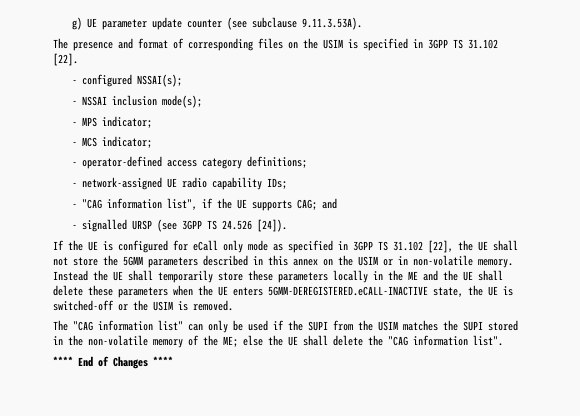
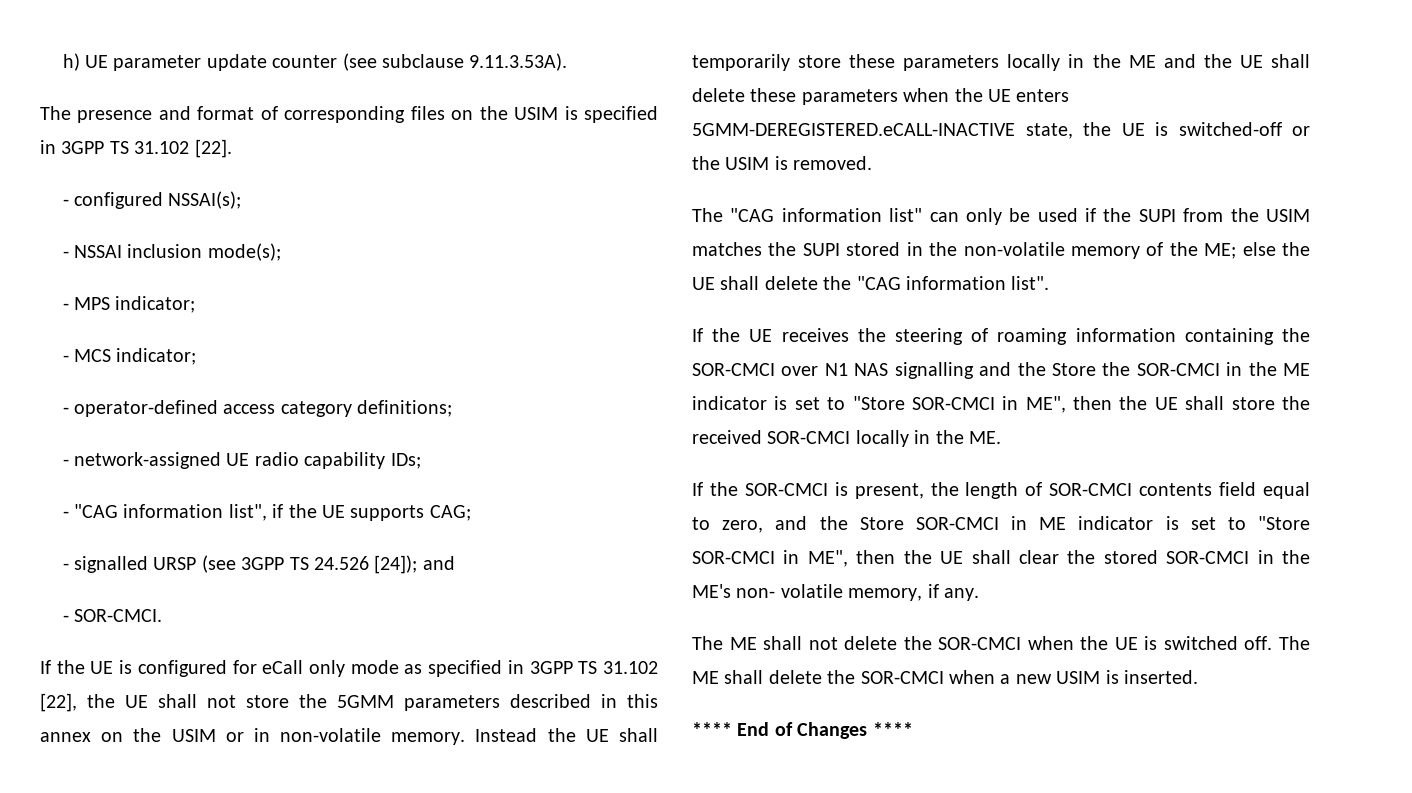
[71,17,82,30] g) -> [62,53,80,71] h)
[321,198,337,209] and -> (471, 513) none
[256,219,287,232] [24]). -> [374,555,455,574] [62,609,163,622] [24]); and // - SOR-CMCI.
(503, 340) none -> [692,328,1310,345] [692,362,1310,379] [692,396,1310,413] [692,430,1001,447] [692,482,1310,499] [692,516,1310,533] [692,550,1310,567] [692,584,979,601] [692,636,1310,650] [692,670,1198,684] // If the UE receives the steering of roaming information containing the SOR-CMCI over N1 NAS signalling and the Store the SOR-CMCI in the ME indicator is set to "Store SOR-CMCI in ME", then the UE shall store the received SOR-CMCI locally in the ME. // If the SOR-CMCI is present, the length of SOR-CMCI contents field equal to zero, and the Store SOR-CMCI in ME indicator is set to "Store SOR-CMCI in ME", then the UE shall clear the stored SOR-CMCI in the ME's non- volatile memory, if any. // The ME shall not delete the SOR-CMCI when the UE is switched off. The ME shall delete the SOR-CMCI when a new USIM is inserted.

